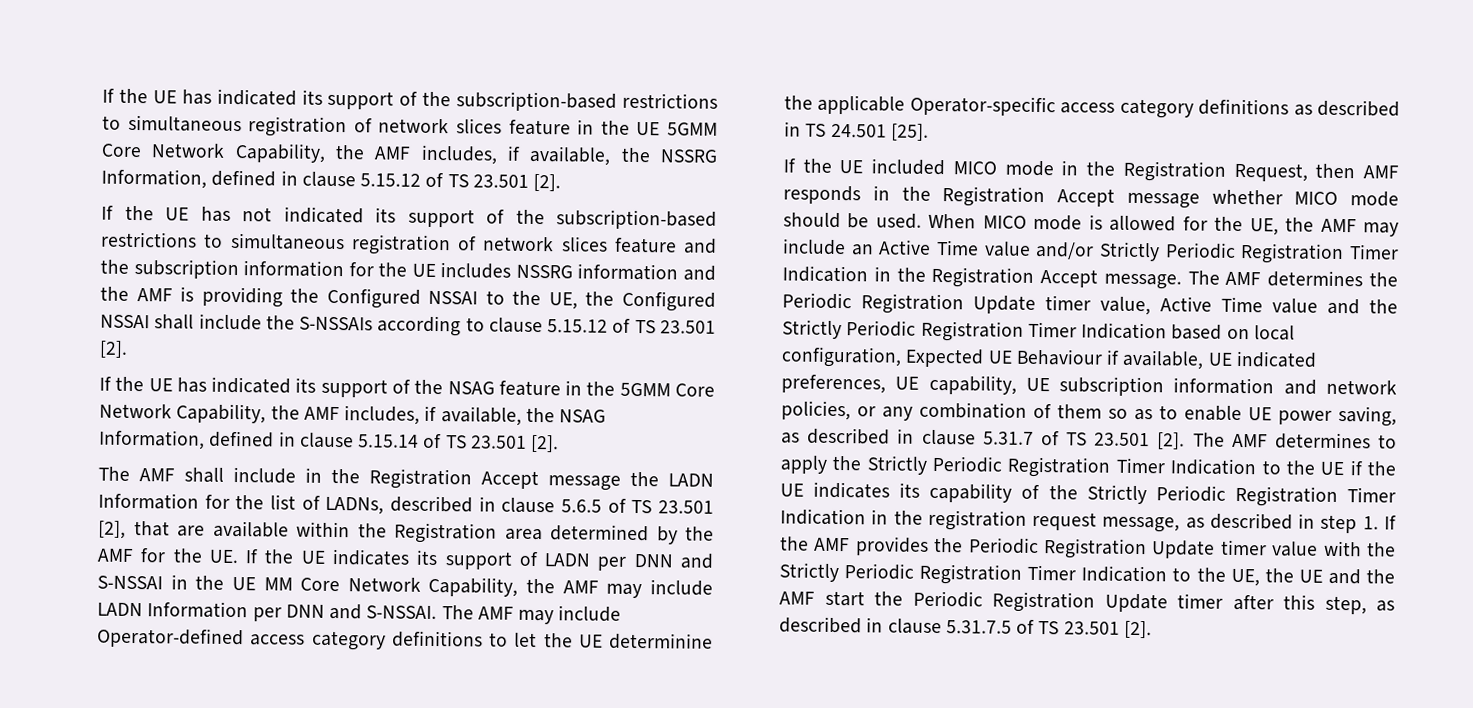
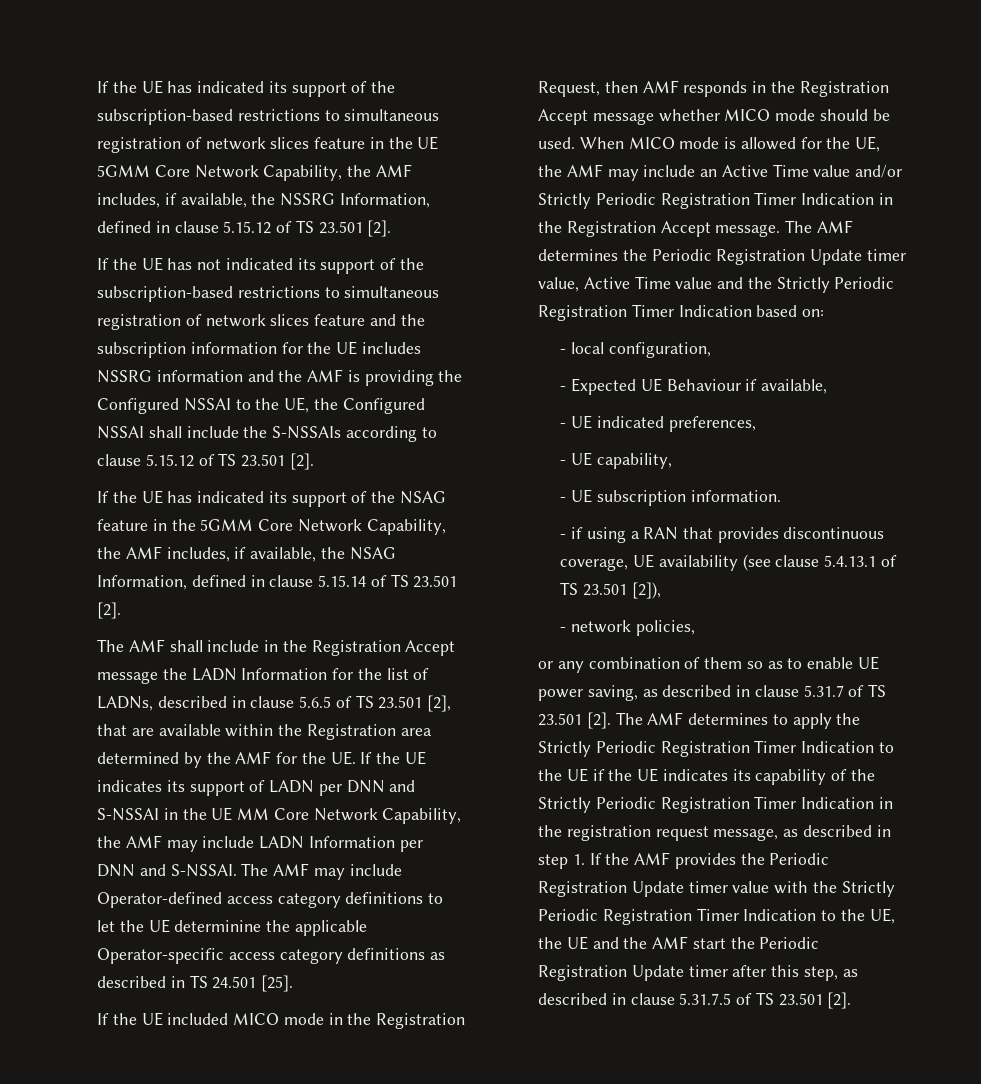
[1226,328,1250,340] on -> [802,309,825,317] [560,349,567,354] on: // -
(903, 357) none -> [560,386,567,391] // -
(1205, 359) none -> [560,423,567,428] // -
(887, 384) none -> [560,460,567,465] // -
(1017, 384) none -> [560,497,567,502] // -
[1173,377,1317,395] information and -> [690,490,781,502] [560,527,885,543] [560,554,897,571] [560,582,661,599] [560,627,567,632] information. // - if using a RAN that provides discontinuous coverage, UE availability (see clause 5.4.13.1 of TS 23.501 [2]), // -
(852, 410) none -> (695, 628) //

